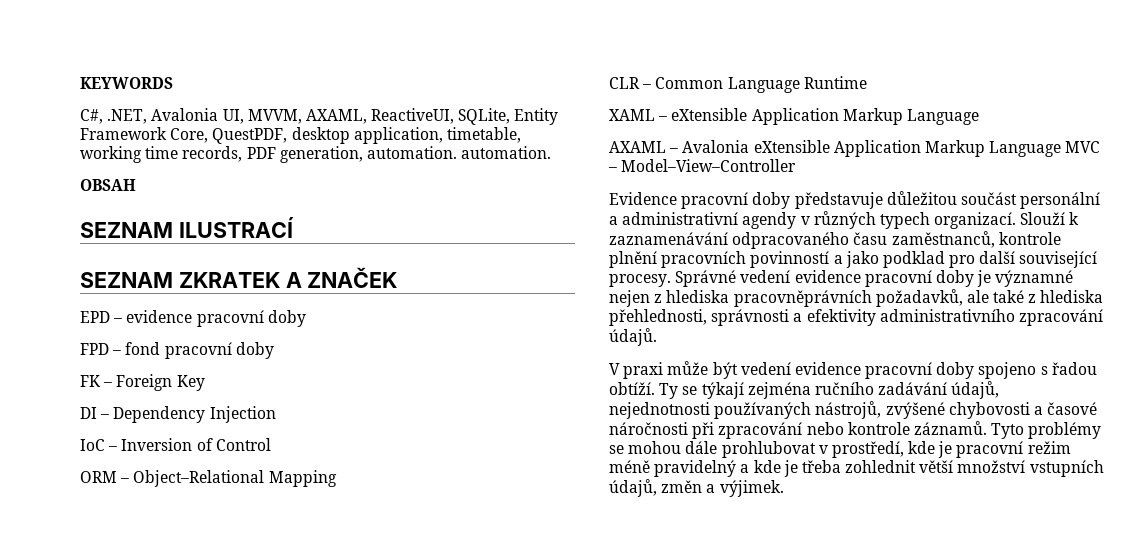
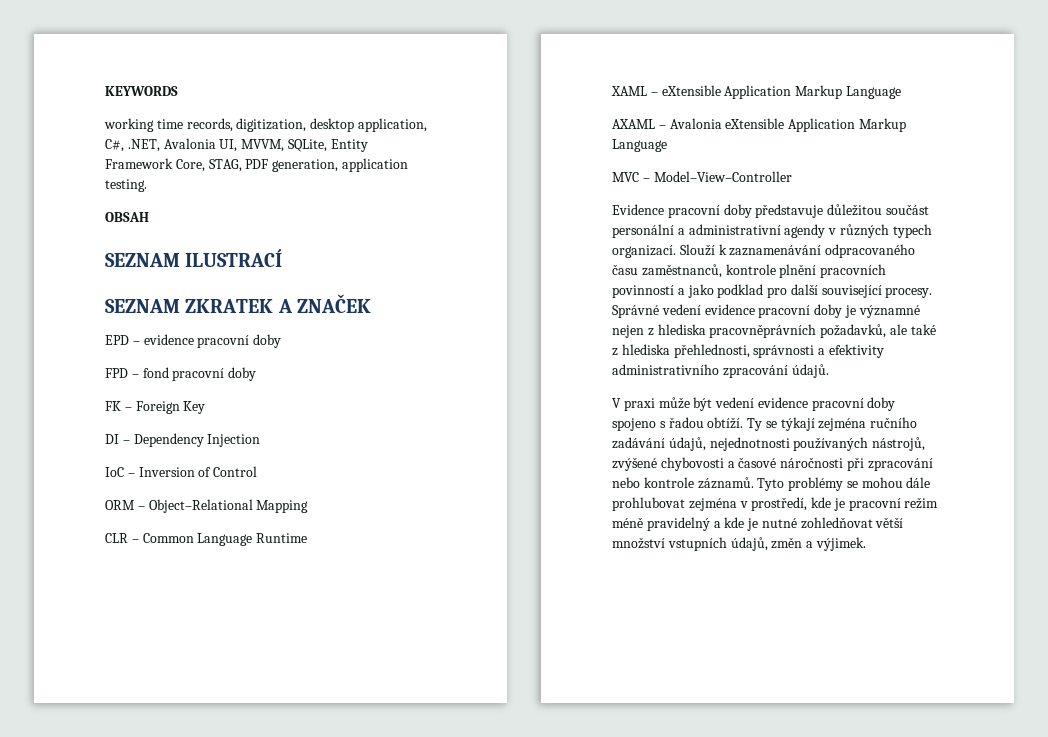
(173, 83) none -> [104,118,427,132] working time records, digitization, desktop application,
[305,108,455,124] AXAML, ReactiveUI, -> (285, 145) none
[212,127,521,144] [80,146,552,163] QuestPDF, desktop application, timetable, working time records, PDF generation, automation. automation. -> [208,158,408,172] [105,179,147,192] STAG, PDF generation, application testing.
(1062, 149) none -> (667, 145) //
(816, 449) none -> [688,498,737,511] zejména
[801,460,917,473] třeba zohlednit -> [761,517,873,529] nutné zohledňovat

